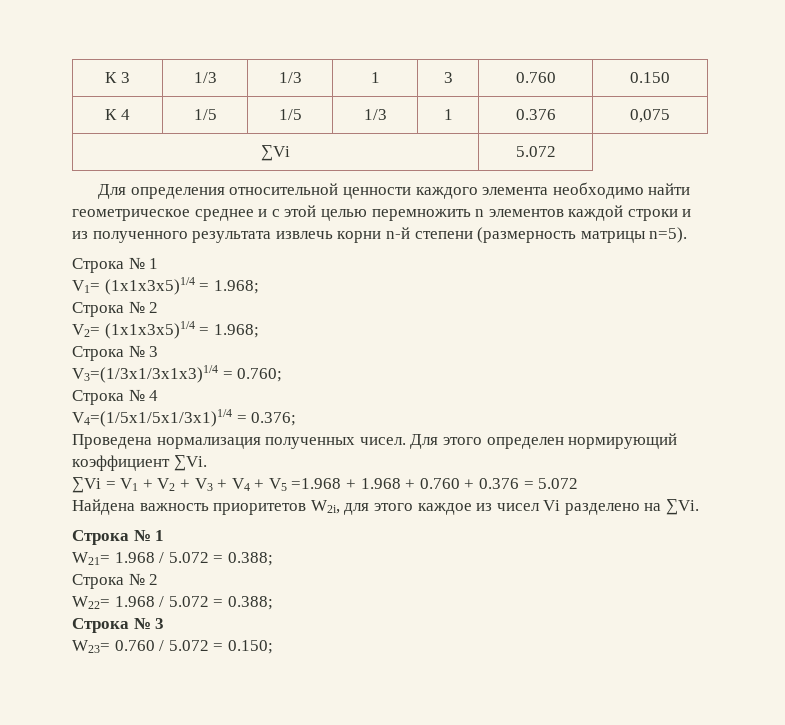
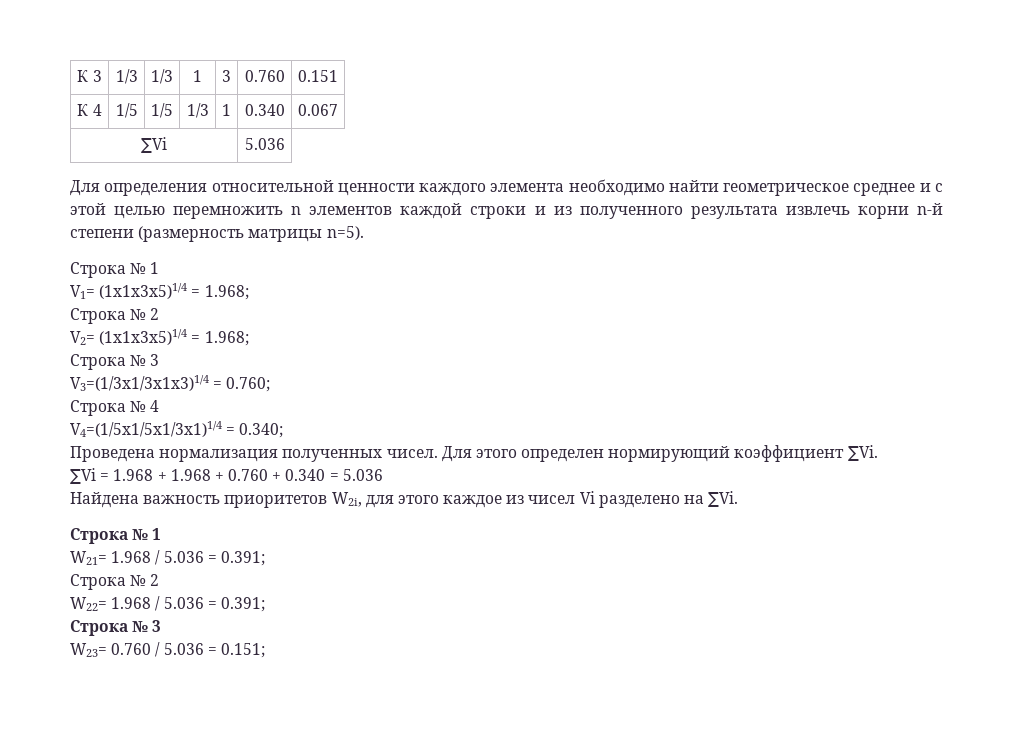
[630,72,670,83] 0.150 -> [298,70,338,82] 0.151
[515,109,556,120] [630,109,670,123] 0.376 | 0,075 -> [244,104,285,116] [298,104,338,116] 0.340 | 0.067
[515,146,556,157] 5.072 -> [244,138,285,150] 5.036
[251,412,297,426] 0.376; -> [239,423,284,438] 0.340;
[120,478,342,491] V1 + V2 + V3 + V4 + V5 =1.968 -> [113,469,154,481] 1.968
[479,478,579,489] 0.376 = 5.072 -> [285,469,383,481] 0.340 = 5.036
[168,552,273,566] 5.072 = 0.388; -> [163,551,265,566] 5.036 = 0.391;
[168,596,273,610] 5.072 = 0.388; -> [163,597,265,612] 5.036 = 0.391;
[168,640,273,654] 5.072 = 0.150; -> [163,643,265,658] 5.036 = 0.151;

